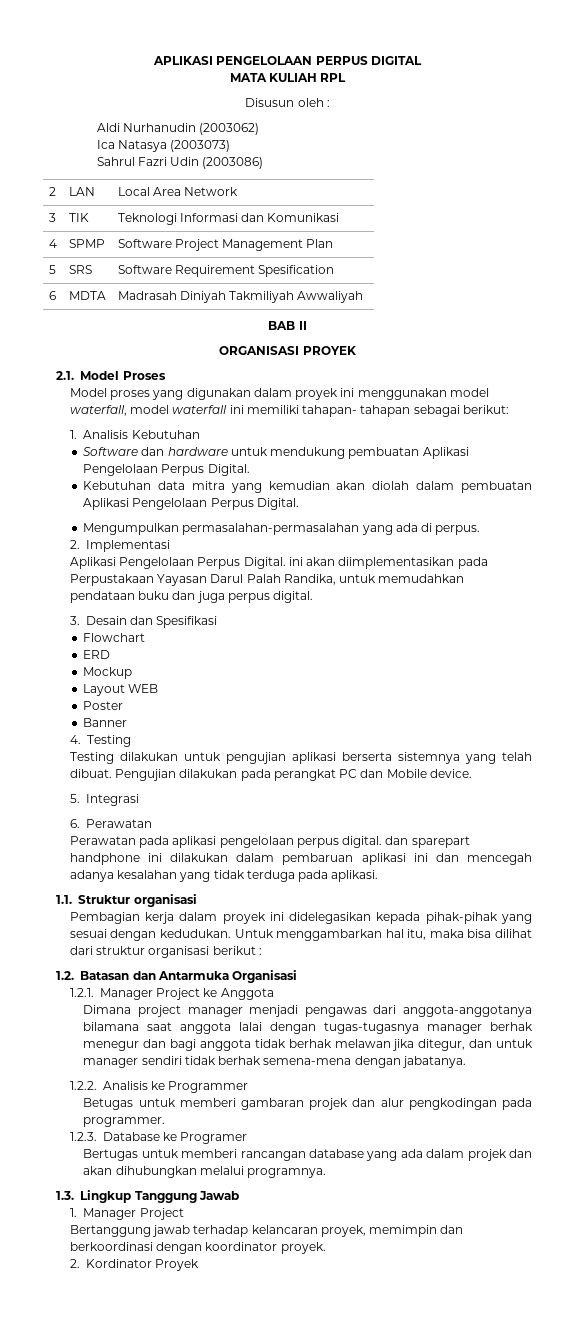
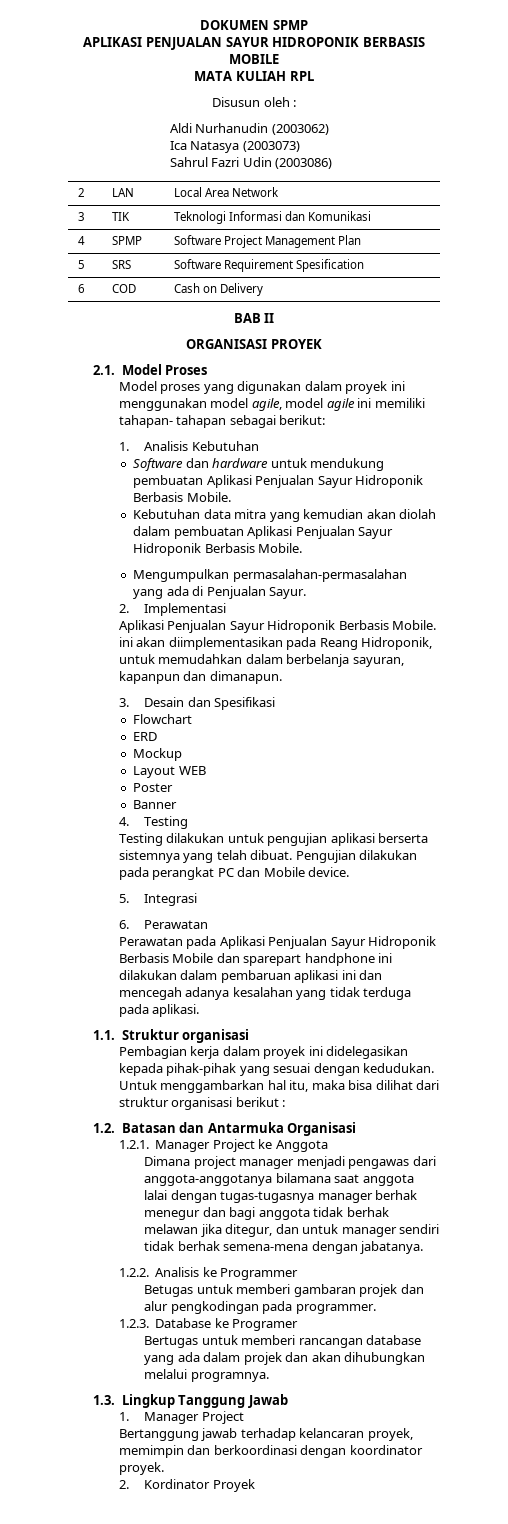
[153,56,422,65] APLIKASI PENGELOLAAN PERPUS DIGITAL -> [200,20,308,30] [83,37,425,50] [229,54,279,64] DOKUMEN SPMP // APLIKASI PENJUALAN SAYUR HIDROPONIK BERBASIS MOBILE
[68,291,106,300] [117,291,364,303] MDTA | Madrasah Diniyah Takmiliyah Awwaliyah -> [111,284,136,293] [173,283,263,296] COD | Cash on Delivery
[69,405,228,416] waterfall, model waterfall -> [251,398,355,411] agile, model agile
[83,464,250,476] Pengelolaan Perpus Digital. -> [255,475,424,488] [133,492,231,502] Penjualan Sayur Hidroponik Berbasis Mobile.
[132,498,299,510] Pengelolaan Perpus Digital. -> [295,526,394,539] [133,543,303,556] Penjualan Sayur Hidroponik Berbasis Mobile.
[435,525,481,535] perpus. -> [206,586,307,599] Penjualan Sayur.
[119,557,488,569] [69,574,465,586] [69,591,314,603] Pengelolaan Perpus Digital. ini akan diimplementasikan pada Perpustakaan Yayasan Darul Palah Randika, untuk memudahkan pendataan buku dan juga perpus digital. -> [167,620,437,633] [118,637,433,650] [118,654,404,667] [118,671,282,684] Penjualan Sayur Hidroponik Berbasis Mobile. ini akan diimplementasikan pada Reang Hidroponik, untuk memudahkan dalam berbelanja sayuran, kapanpun dan dimanapun.
[172,836,383,848] aplikasi pengelolaan perpus digital. -> [219,936,437,949] [118,953,214,963] Aplikasi Penjualan Sayur Hidroponik Berbasis Mobile

